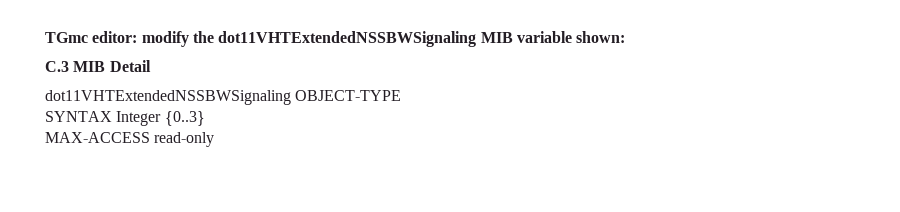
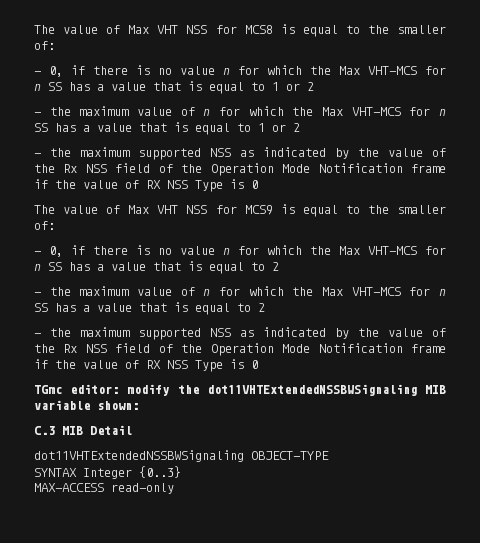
(45, 37) none -> [34,24,446,37] [34,41,55,50] [34,65,446,77] [34,81,314,94] [34,106,447,116] [34,122,300,135] [34,147,446,160] [34,163,447,176] [34,179,258,192] [34,204,446,217] [34,221,55,230] [34,245,446,257] [34,261,279,274] [34,286,447,296] [34,302,265,315] [34,327,446,340] [34,343,447,356] [34,359,258,372] The value of Max VHT NSS for MCS8 is equal to the smaller of: // — 0, if there is no value n for which the Max VHT-MCS for n SS has a value that is equal to 1 or 2 // — the maximum value of n for which the Max VHT-MCS for n SS has a value that is equal to 1 or 2 // — the maximum supported NSS as indicated by the value of the Rx NSS field of the Operation Mode Notification frame if the value of RX NSS Type is 0 // The value of Max VHT NSS for MCS9 is equal to the smaller of: // — 0, if there is no value n for which the Max VHT-MCS for n SS has a value that is equal to 2 // — the maximum value of n for which the Max VHT-MCS for n SS has a value that is equal to 2 // — the maximum supported NSS as indicated by the value of the Rx NSS field of the Operation Mode Notification frame if the value of RX NSS Type is 0 //

